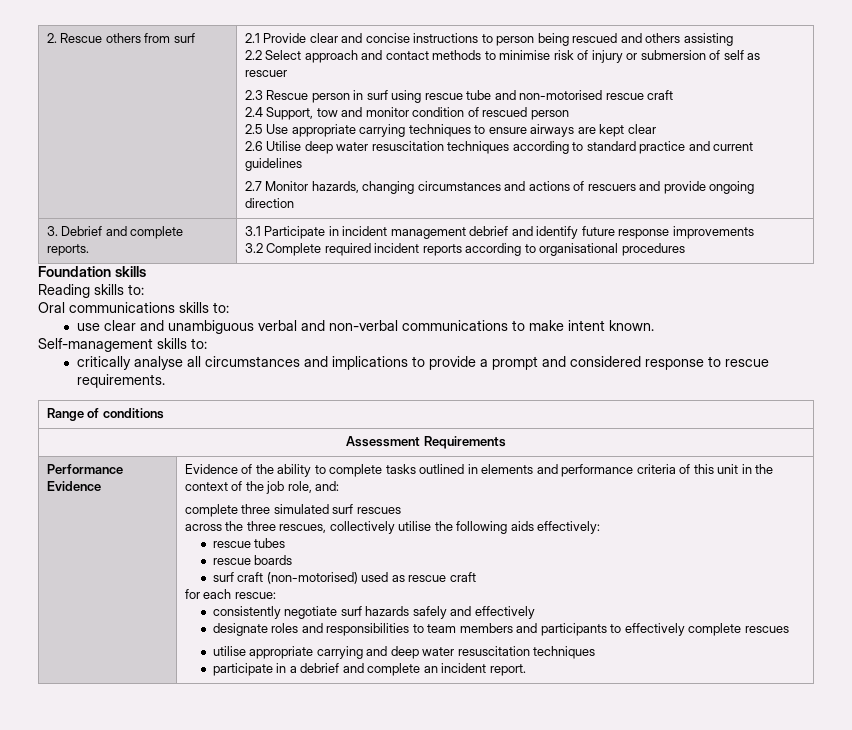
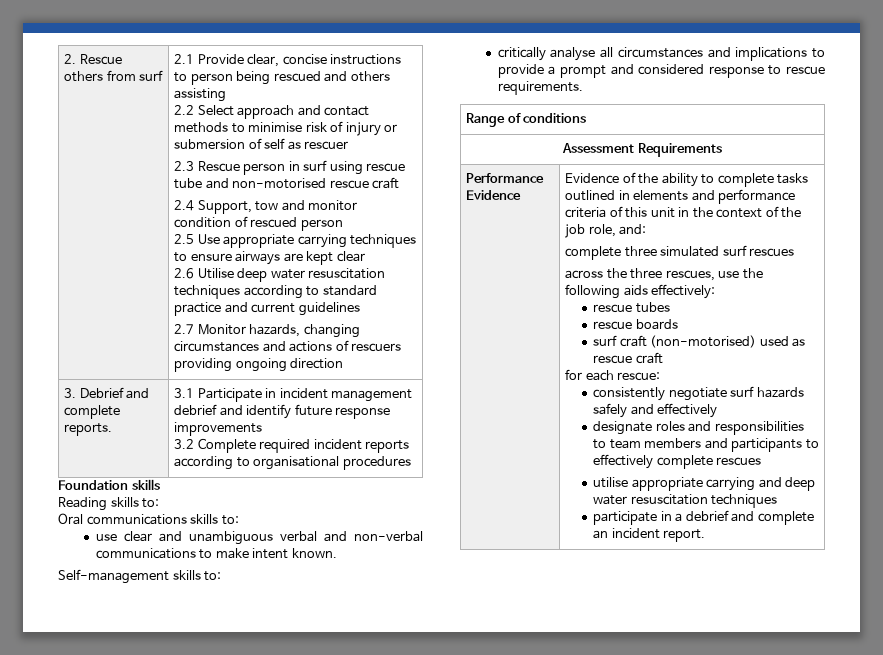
[309,33,363,43] clear and -> [247,54,280,67] clear,
[639,181,706,194] and provide -> [174,358,233,372] providing
[329,521,432,534] collectively utilise -> [718,271,740,278] use

